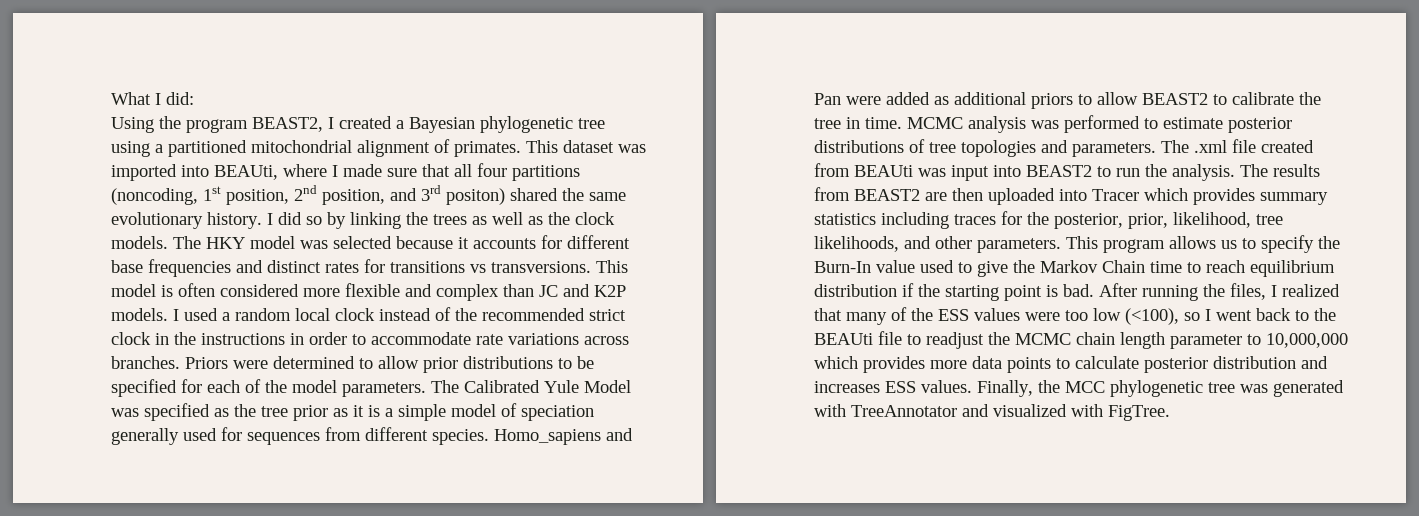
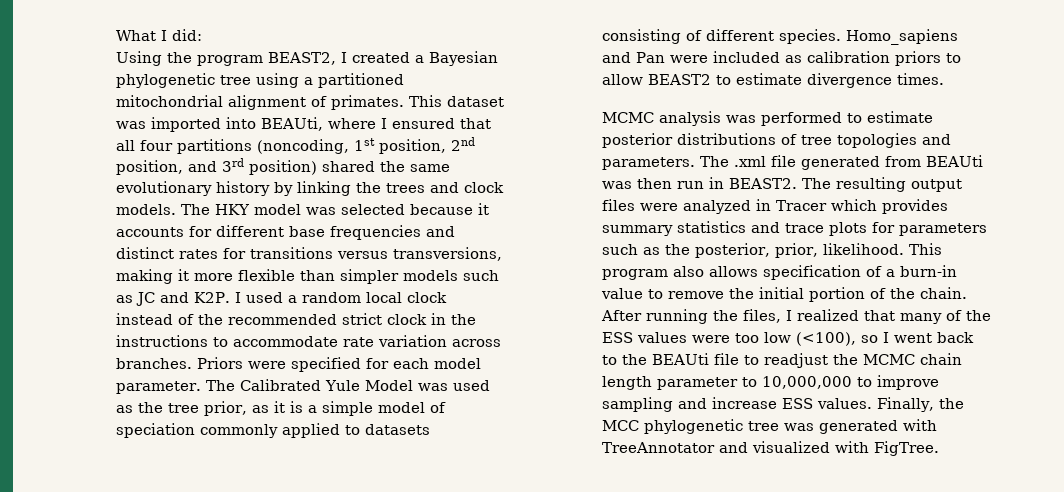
[342,164,417,177] made sure -> [392,118,456,129] ensured
[445,188,505,205] positon) -> [249,160,318,175] position)
[206,212,570,229] history. I did so by linking the trees as well as the -> [216,181,460,196] history by linking the trees and
[469,260,628,273] [110,283,626,301] [110,308,168,321] vs transversions. This model is often considered more flexible and complex than JC and K2P models. -> [337,247,503,261] [116,269,500,284] [116,292,231,306] versus transversions, making it more flexible than simpler models such as JC and K2P.
[289,332,347,345] in order -> (209, 341) none
[507,333,579,345] variations -> [378,335,448,347] variation
[272,356,594,373] [110,379,426,397] determined to allow prior distributions to be specified for each of the model parameters. -> [291,357,482,372] [116,381,202,394] specified for each model parameter.
[143,403,210,421] specified -> [453,380,491,391] used
[292,405,328,421] prior -> [204,401,248,416] prior,
[110,427,361,445] generally used for sequences from -> [200,423,431,438] [602,29,703,44] commonly applied to datasets consisting of
[885,92,1026,105] added as additional -> [713,51,891,63] included as calibration
[1231,92,1321,105] [813,117,902,129] calibrate the tree in time. -> [736,73,945,88] estimate divergence times. //
[1260,140,1314,153] created -> [801,156,881,170] generated
[950,164,1320,181] [813,187,1087,205] input into BEAST2 to run the analysis. The results from BEAST2 are then uploaded into -> [637,177,963,192] [602,199,772,214] then run in BEAST2. The resulting output files were analyzed in
[880,211,1283,229] [813,235,1340,253] [813,260,1335,277] [813,283,1094,301] including traces for the posterior, prior, likelihood, tree likelihoods, and other parameters. This program allows us to specify the Burn-In value used to give the Markov Chain time to reach equilibrium distribution if the starting point is bad. -> [751,222,988,236] [602,243,943,258] [602,265,958,280] [601,287,968,302] and trace plots for parameters such as the posterior, prior, likelihood. This program also allows specification of a burn-in value to remove the initial portion of the chain.
[813,356,1328,373] [813,381,880,393] which provides more data points to calculate posterior distribution and increases -> [857,375,940,390] [602,397,778,412] to improve sampling and increase

